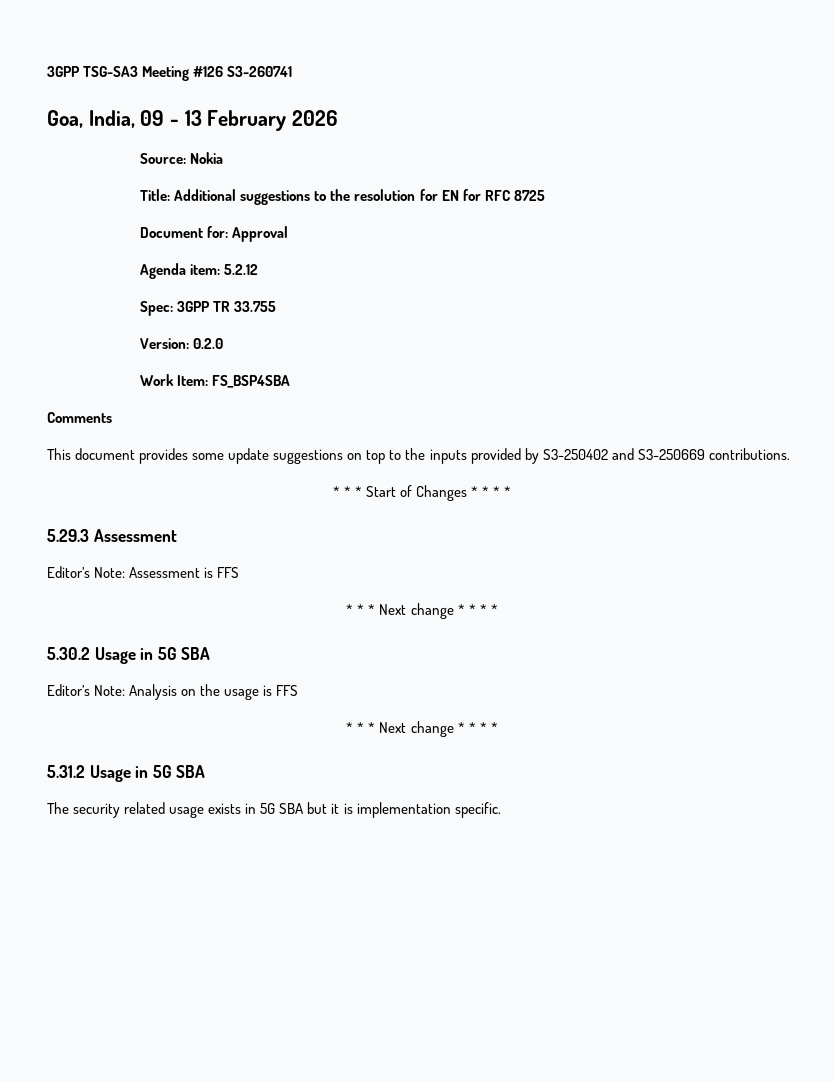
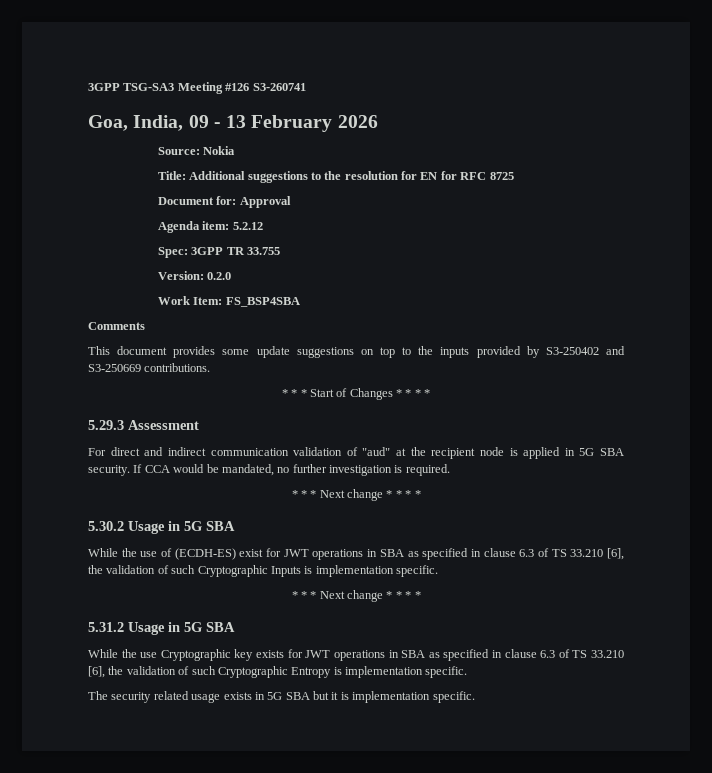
[47,566,240,578] Editor’s Note: Assessment is FFS -> [88,447,624,459] [88,464,450,476] For direct and indirect communication validation of "aud" at the recipient node is applied in 5G SBA security. If CCA would be mandated, no further investigation is required.
[47,684,299,700] Editor’s Note: Analysis on the usage is FFS -> [88,548,624,560] [88,565,438,577] While the use of (ECDH-ES) exist for JWT operations in SBA as specified in clause 6.3 of TS 33.210 [6], the validation of such Cryptographic Inputs is implementation specific.
(206, 771) none -> [88,649,624,661] [88,666,468,678] // While the use Cryptographic key exists for JWT operations in SBA as specified in clause 6.3 of TS 33.210 [6], the validation of such Cryptographic Entropy is implementation specific.

